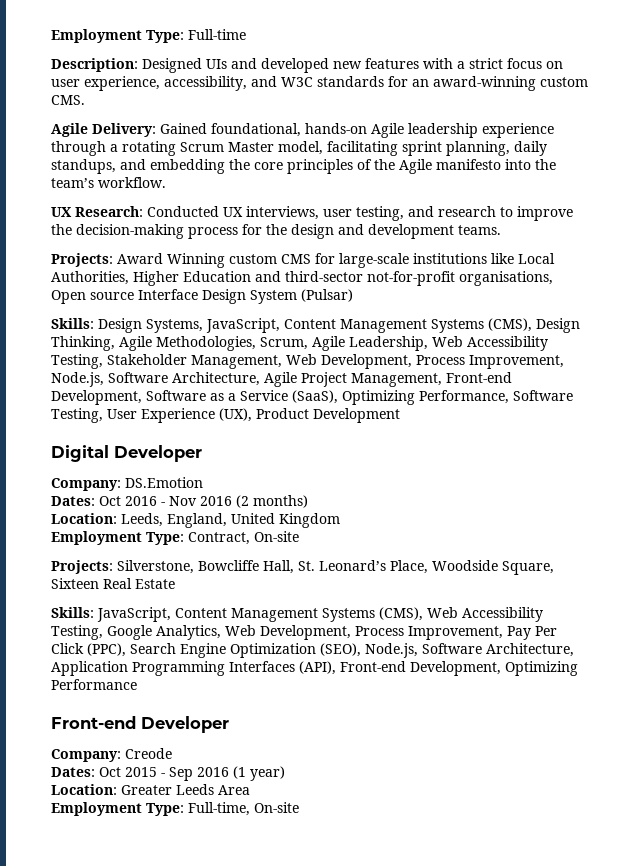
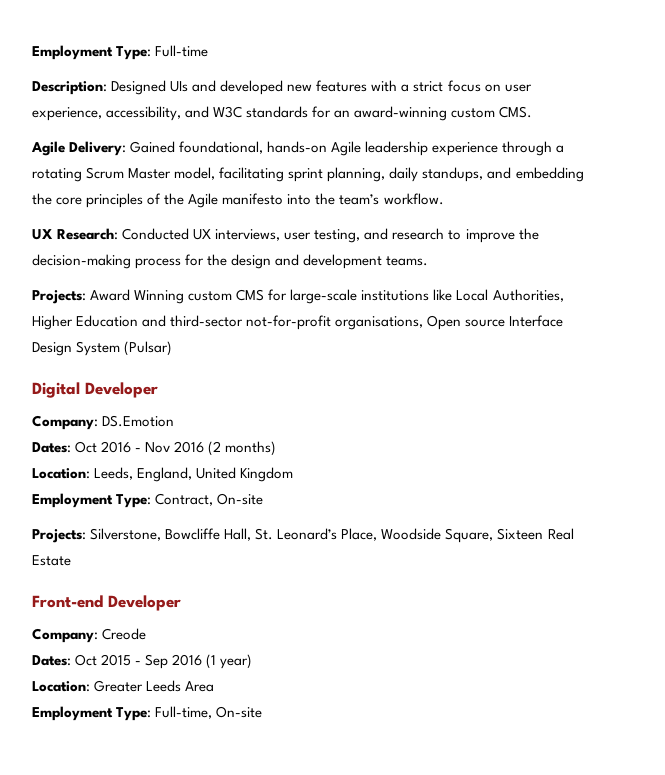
[51,318,580,333] [51,336,548,351] [51,354,564,369] [51,372,512,387] [51,390,573,405] [51,408,400,423] // Skills: Design Systems, JavaScript, Content Management Systems (CMS), Design Thinking, Agile Methodologies, Scrum, Agile Leadership, Web Accessibility Testing, Stakeholder Management, Web Development, Process Improvement, Node.js, Software Architecture, Agile Project Management, Front-end Development, Software as a Service (SaaS), Optimizing Performance, Software Testing, User Experience (UX), Product Development -> (173, 348) none
[51,607,543,622] [51,625,557,640] [51,643,574,658] [51,661,578,676] [51,679,137,690] // Skills: JavaScript, Content Management Systems (CMS), Web Accessibility Testing, Google Analytics, Web Development, Process Improvement, Pay Per Click (PPC), Search Engine Optimization (SEO), Node.js, Software Architecture, Application Programming Interfaces (API), Front-end Development, Optimizing Performance -> (71, 560) none

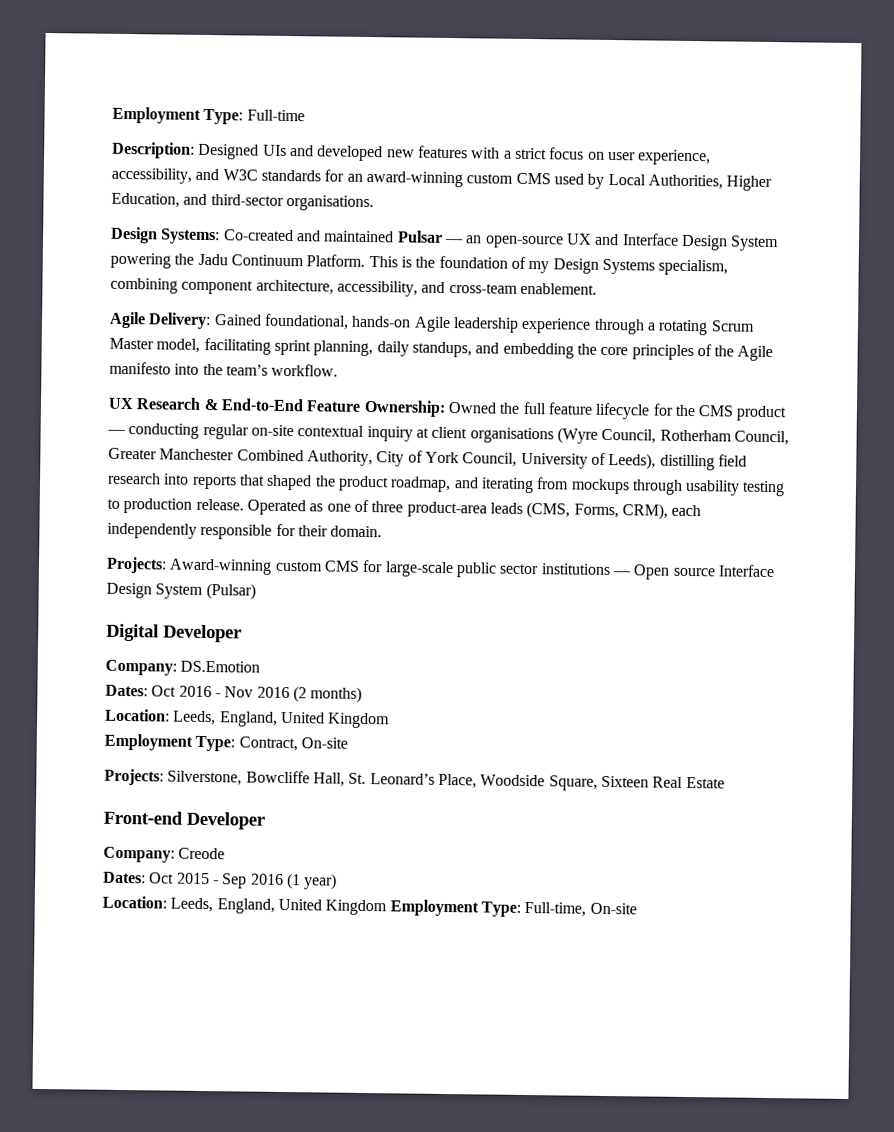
[499,106,533,118] CMS. -> [515,172,773,192] [111,192,374,212] [110,226,780,252] [110,252,729,276] [110,277,597,297] CMS used by Local Authorities, Higher Education, and third-sector organisations. // Design Systems: Co-created and maintained Pulsar — an open-source UX and Interface Design System powering the Jadu Continuum Platform. This is the foundation of my Design Systems specialism, combining component architecture, accessibility, and cross-team enablement.
[57,228,539,243] [32,254,429,269] [32,289,185,304] Research: Conducted UX interviews, user testing, and research to improve the decision-making process for the design and development teams. // Projects: Award Winning -> [136,397,788,422] [107,423,789,446] [108,447,747,471] [107,472,786,497] [107,497,702,520] [107,522,383,540] [106,556,273,575] Research & End-to-End Feature Ownership: Owned the full feature lifecycle for the CMS product — conducting regular on-site contextual inquiry at client organisations (Wyre Council, Rotherham Council, Greater Manchester Combined Authority, City of York Council, University of Leeds), distilling field research into reports that shaped the product roadmap, and iterating from mockups through usability testing to production release. Operated as one of three product-area leads (CMS, Forms, CRM), each independently responsible for their domain. // Projects: Award-winning
[361,289,564,302] [32,315,424,330] institutions like Local Authorities, Higher Education and third-sector not-for-profit organisations, -> [455,562,631,578] public sector institutions —
[94,680,215,692] Greater Leeds Area // -> [170,897,388,916] Leeds, England, United Kingdom

